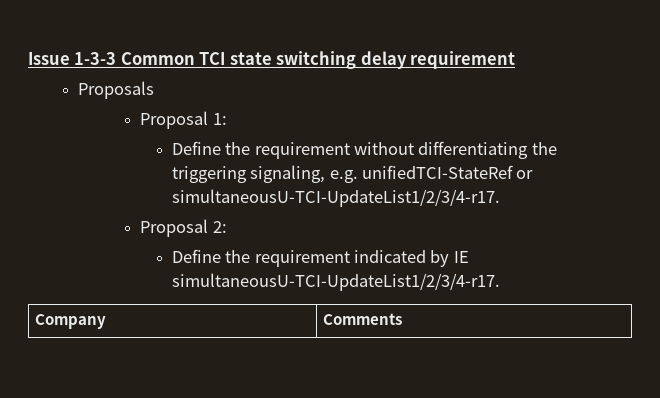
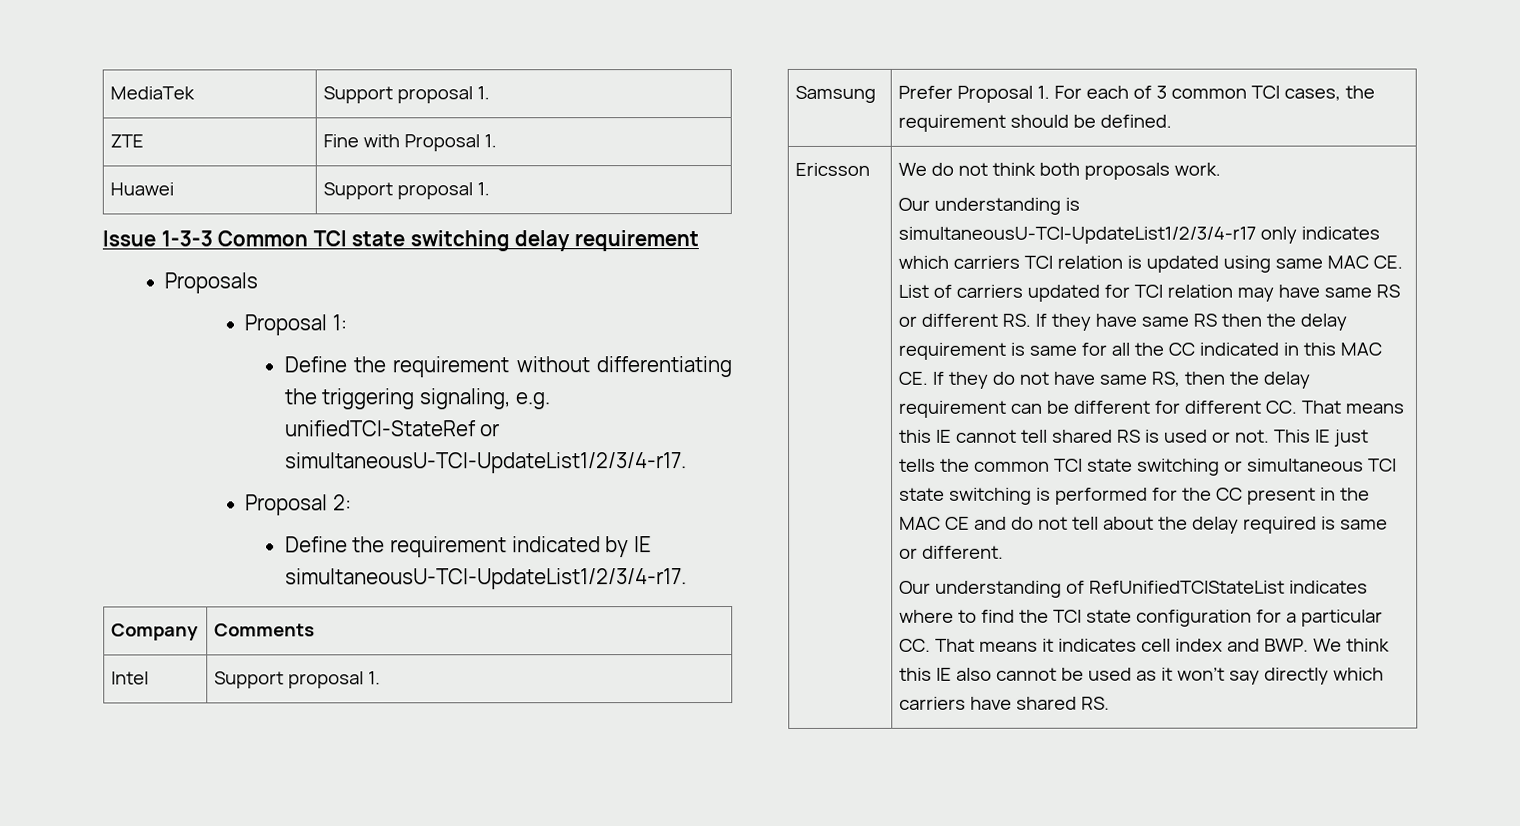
(28, 58) none -> [110,86,196,100] [323,86,491,104] [110,134,145,148] [323,134,498,152] [110,182,175,196] [323,182,491,200] MediaTek | Support proposal 1. // ZTE | Fine with Proposal 1. // Huawei | Support proposal 1. //
(403, 319) none -> [111,671,150,685] [214,671,382,689] [795,85,877,103] [898,85,1376,103] [898,114,1173,132] [795,162,871,176] [898,162,1222,180] [898,197,1081,215] [898,226,1381,244] [898,255,1404,273] [898,284,1401,302] [898,313,1348,331] [898,342,1383,360] [898,371,1311,389] [898,400,1406,418] [899,429,1370,447] [899,458,1398,476] [899,487,1371,505] [899,516,1389,534] [899,545,1005,559] [899,580,1369,598] [899,609,1384,627] [899,638,1391,652] [899,667,1385,685] [899,696,1111,710] // Intel | Support proposal 1. // Samsung | Prefer Proposal 1. For each of 3 common TCI cases, the requirement should be defined. // Ericsson | We do not think both proposals work. // Our understanding is simultaneousU-TCI-UpdateList1/2/3/4-r17 only indicates which carriers TCI relation is updated using same MAC CE. List of carriers updated for TCI relation may have same RS or different RS. If they have same RS then the delay requirement is same for all the CC indicated in this MAC CE. If they do not have same RS, then the delay requirement can be different for different CC. That means this IE cannot tell shared RS is used or not. This IE just tells the common TCI state switching or simultaneous TCI state switching is performed for the CC present in the MAC CE and do not tell about the delay required is same or different. // Our understanding of RefUnifiedTCIStateList indicates where to find the TCI state configuration for a particular CC. That means it indicates cell index and BWP. We think this IE also cannot be used as it won’t say directly which carriers have shared RS.

